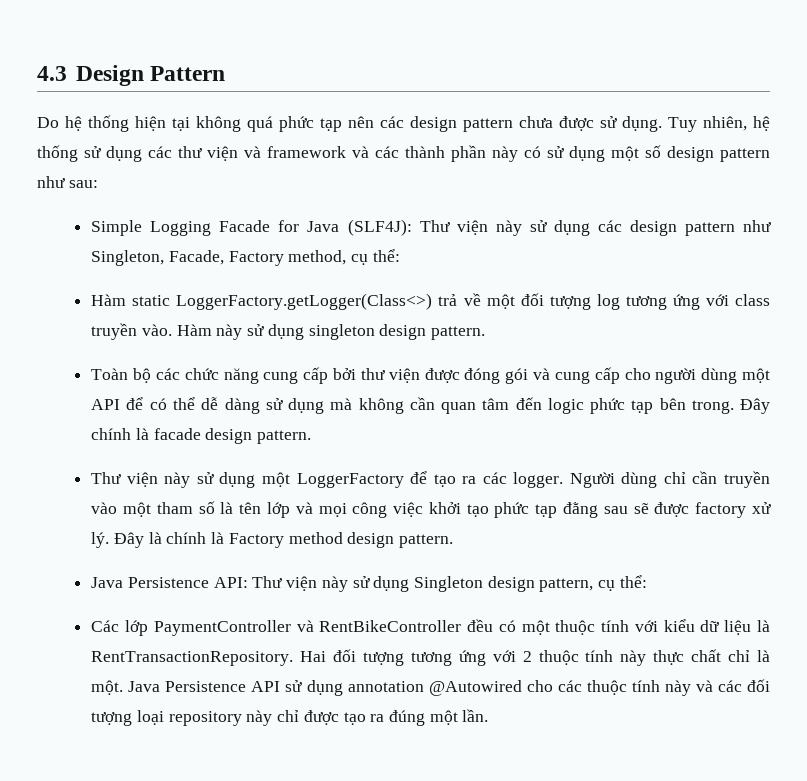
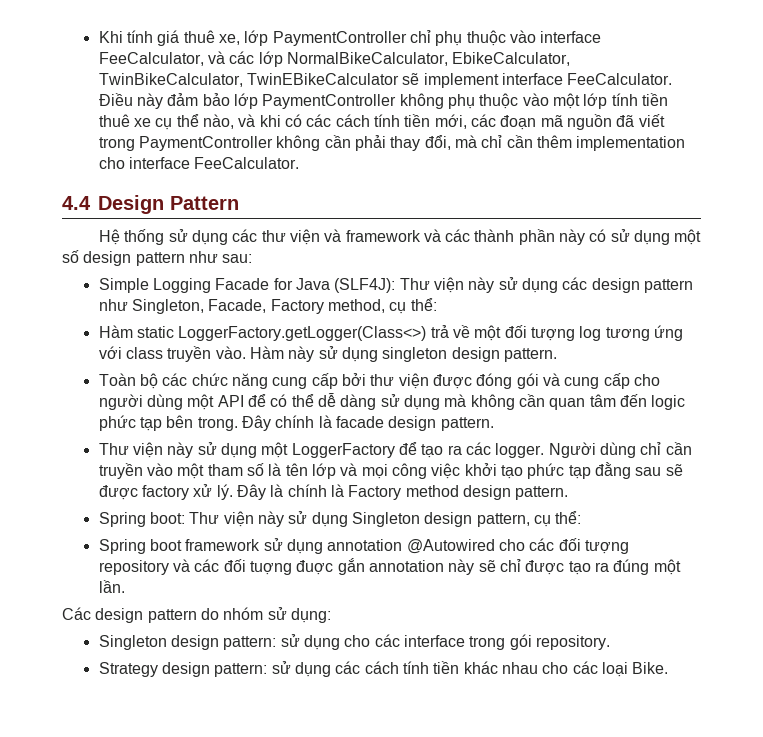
[37,65,226,86] [37,115,770,132] 4.3 Design Pattern // Do hệ thống hiện tại không quá phức tạp nên các design pattern chưa được sử dụng. Tuy nhiên, hệ -> [98,30,602,46] [98,51,571,67] [98,73,673,88] [98,93,668,109] [98,114,665,130] [98,135,686,151] [98,157,300,169] [62,195,239,214] [98,229,120,245] Khi tính giá thuê xe, lớp PaymentController chỉ phụ thuộc vào interface FeeCalculator, và các lớp NormalBikeCalculator, EbikeCalculator, TwinBikeCalculator, TwinEBikeCalculator sẽ implement interface FeeCalculator. Điều này đảm bảo lớp PaymentController không phụ thuộc vào một lớp tính tiền thuê xe cụ thể nào, và khi có các cách tính tiền mới, các đoạn mã nguồn đã viết trong PaymentController không cần phải thay đổi, mà chỉ cần thêm implementation cho interface FeeCalculator. // 4.4 Design Pattern // Hệ
[91,577,248,588] Java Persistence API: -> [98,512,186,527] Spring boot:
[91,619,771,636] [91,649,771,666] [91,680,281,695] Các lớp PaymentController và RentBikeController đều có một thuộc tính với kiểu dữ liệu là RentTransactionRepository. Hai đối tượng tương ứng với 2 thuộc tính này thực chất chỉ là một. Java Persistence API -> [98,539,261,554] Spring boot framework
[586,679,770,696] [91,710,273,726] thuộc tính này và các đối tượng loại repository này -> [558,538,629,554] [98,558,496,575] đối tượng repository và các đối tuợng đuợc gắn annotation này sẽ
(489, 715) none -> [62,607,331,623] [98,634,610,650] [98,661,669,677] // Các design pattern do nhóm sử dụng: // Singleton design pattern: sử dụng cho các interface trong gói repository. // Strategy design pattern: sử dụng các cách tính tiền khác nhau cho các loại Bike.

